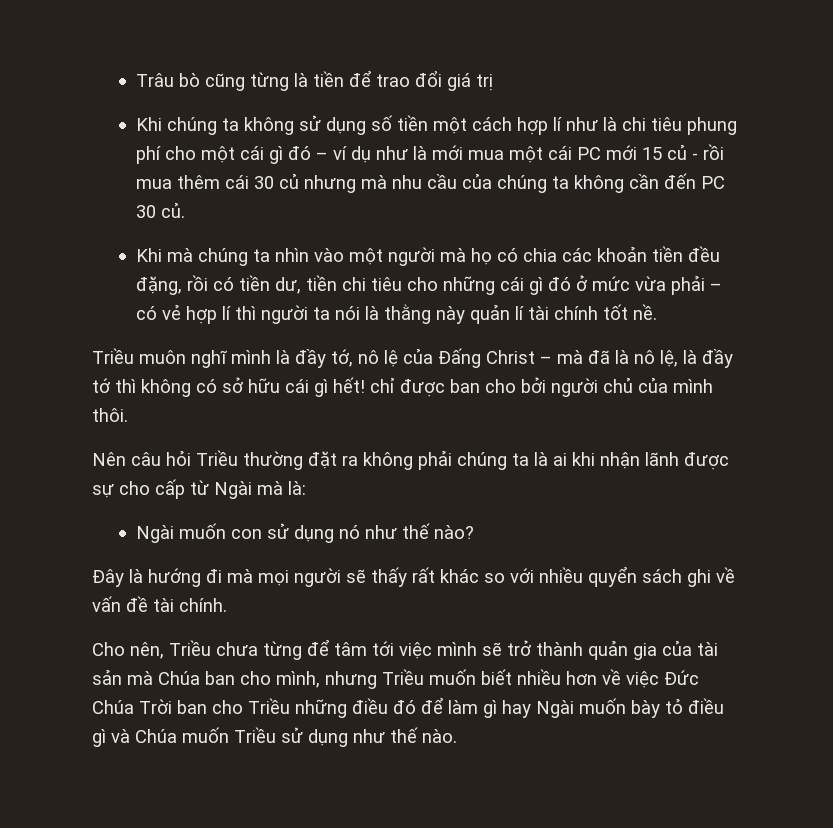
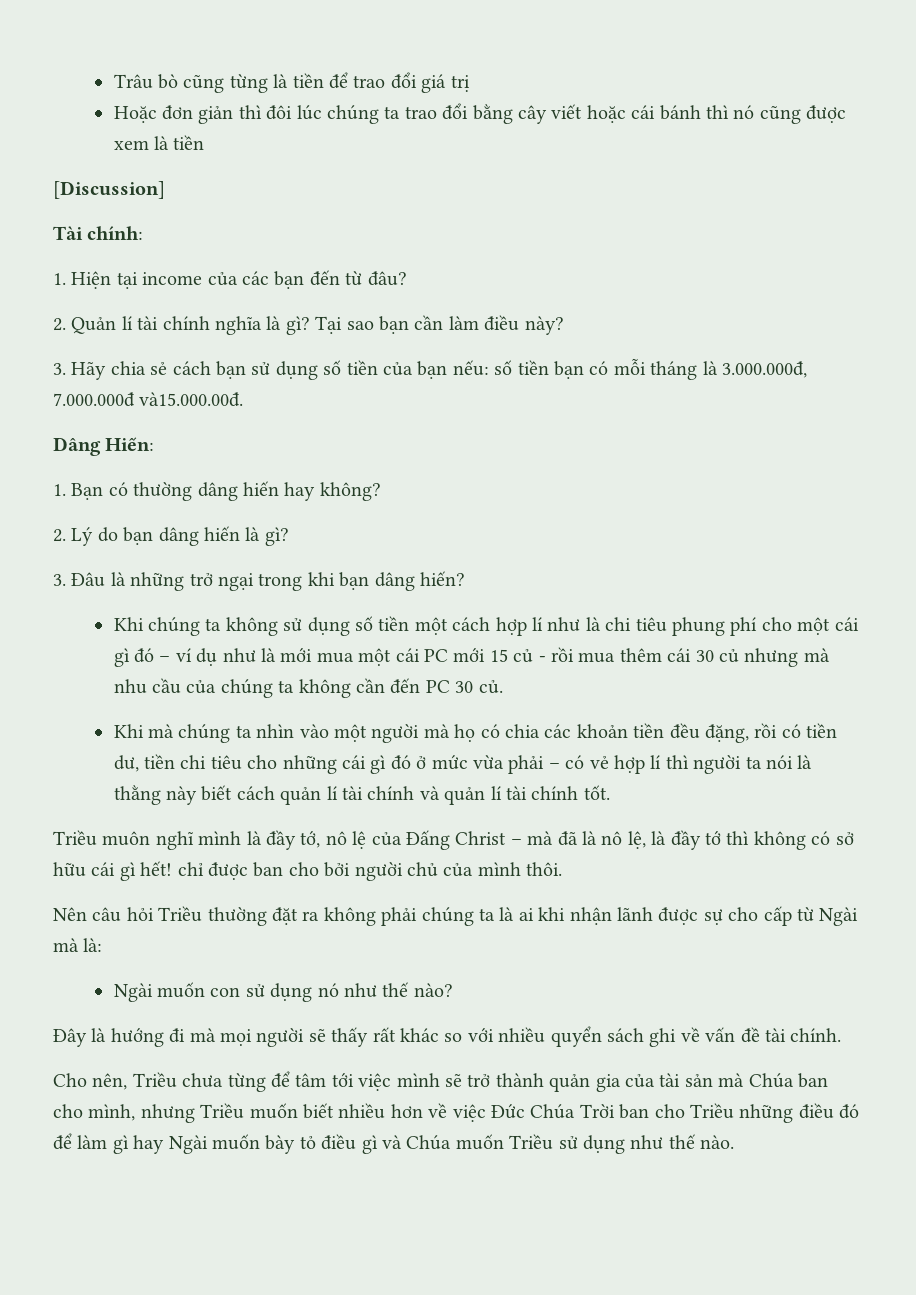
(493, 82) none -> [113,103,847,124] [113,135,205,150] [53,181,165,199] [53,226,144,240] [53,270,407,289] [53,315,564,335] [53,358,807,380] [53,392,244,407] [53,437,155,456] [53,481,381,501] [53,526,289,546] [53,571,465,591] // Hoặc đơn giản thì đôi lúc chúng ta trao đổi bằng cây viết hoặc cái bánh thì nó cũng được xem là tiền // [Discussion] // Tài chính: // 1. Hiện tại income của các bạn đến từ đâu? // 2. Quản lí tài chính nghĩa là gì? Tại sao bạn cần làm điều này? // 3. Hãy chia sẻ cách bạn sử dụng số tiền của bạn nếu: số tiền bạn có mỗi tháng là 3.000.000đ, 7.000.000đ và15.000.00đ. // Dâng Hiến: // 1. Bạn có thường dâng hiến hay không? // 2. Lý do bạn dâng hiến là gì? // 3. Đâu là những trở ngại trong khi bạn dâng hiến?
[469,304,657,324] quản lí tài chính tốt nề. -> [201,785,610,805] biết cách quản lí tài chính và quản lí tài chính tốt.

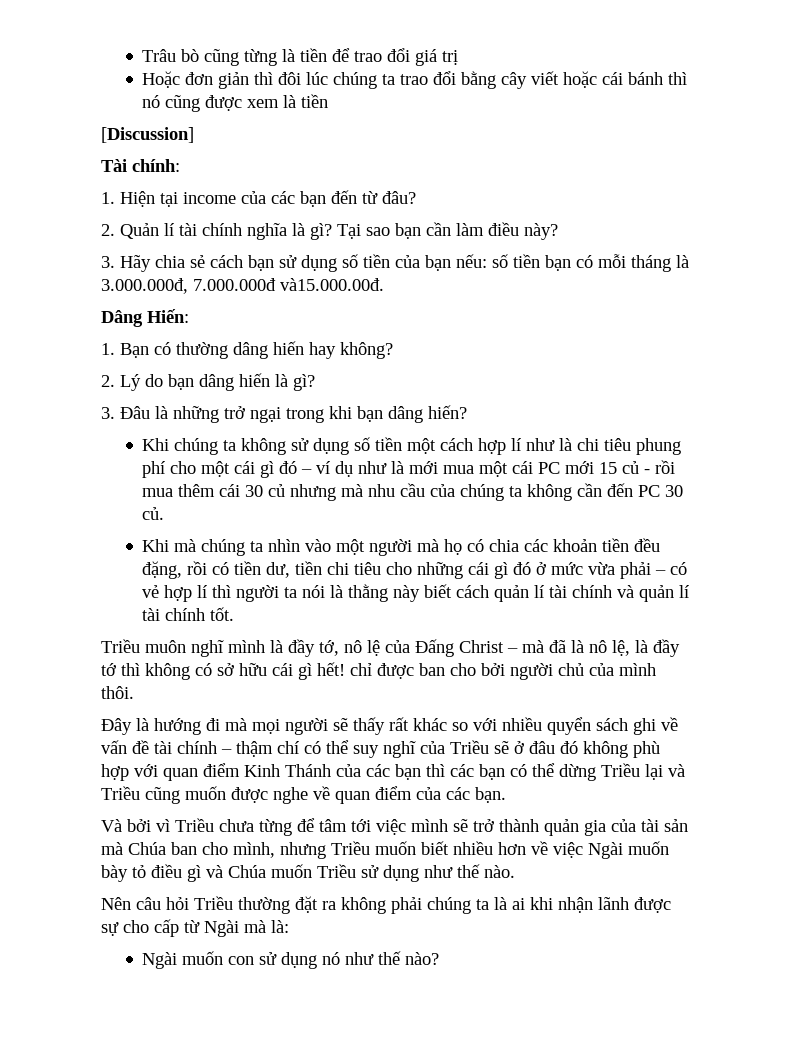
(563, 869) none -> [101,717,678,735] [101,740,660,758] [101,763,685,781] [101,786,506,804] [101,818,688,836] [101,841,669,859] [101,864,515,882] // Đây là hướng đi mà mọi người sẽ thấy rất khác so với nhiều quyển sách ghi về vấn đề tài chính – thậm chí có thể suy nghĩ của Triều sẽ ở đâu đó không phù hợp với quan điểm Kinh Thánh của các bạn thì các bạn có thể dừng Triều lại và Triều cũng muốn được nghe về quan điểm của các bạn. // Và bởi vì Triều chưa từng để tâm tới việc mình sẽ trở thành quản gia của tài sản mà Chúa ban cho mình, nhưng Triều muốn biết nhiều hơn về việc Ngài muốn bày tỏ điều gì và Chúa muốn Triều sử dụng như thế nào.
[53,1026,842,1047] [53,1071,828,1092] [53,1103,860,1123] [53,1133,735,1154] // Đây là hướng đi mà mọi người sẽ thấy rất khác so với nhiều quyển sách ghi về vấn đề tài chính. // Cho nên, Triều chưa từng để tâm tới việc mình sẽ trở thành quản gia của tài sản mà Chúa ban cho mình, nhưng Triều muốn biết nhiều hơn về việc Đức Chúa Trời ban cho Triều những điều đó để làm gì hay Ngài muốn bày tỏ điều gì và Chúa muốn Triều sử dụng như thế nào. -> (440, 958) none

